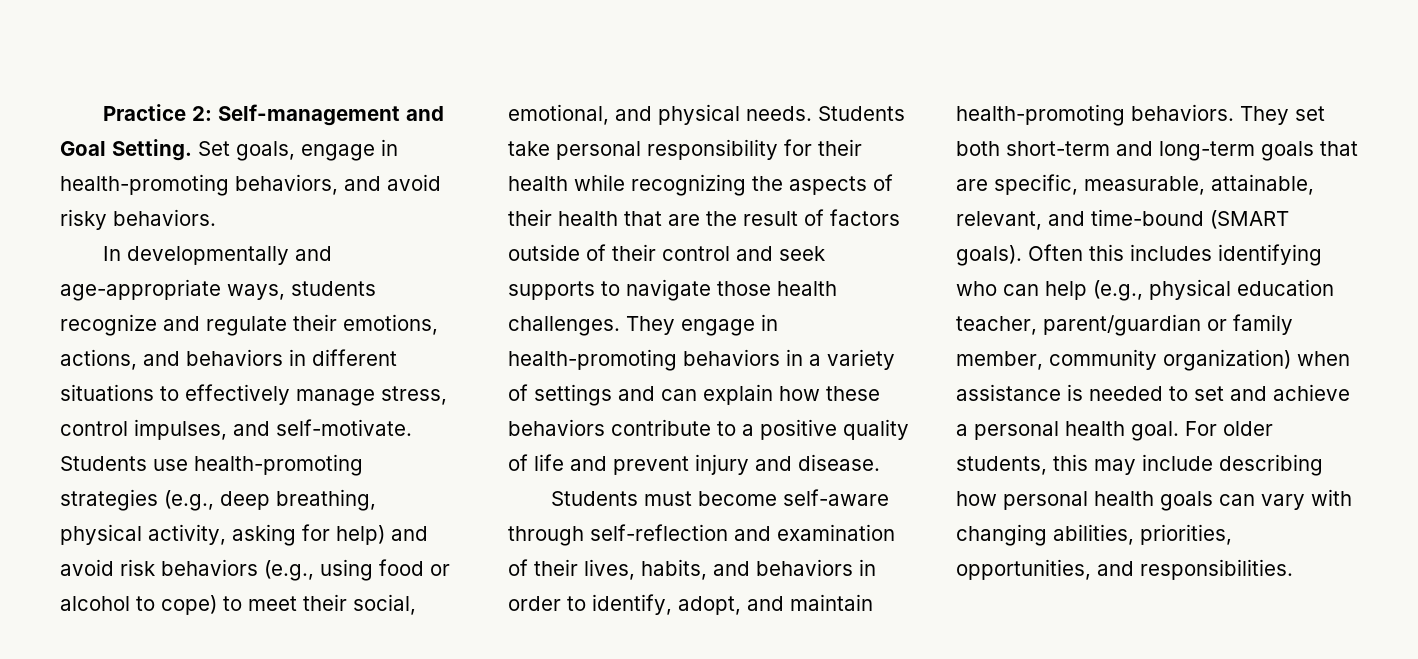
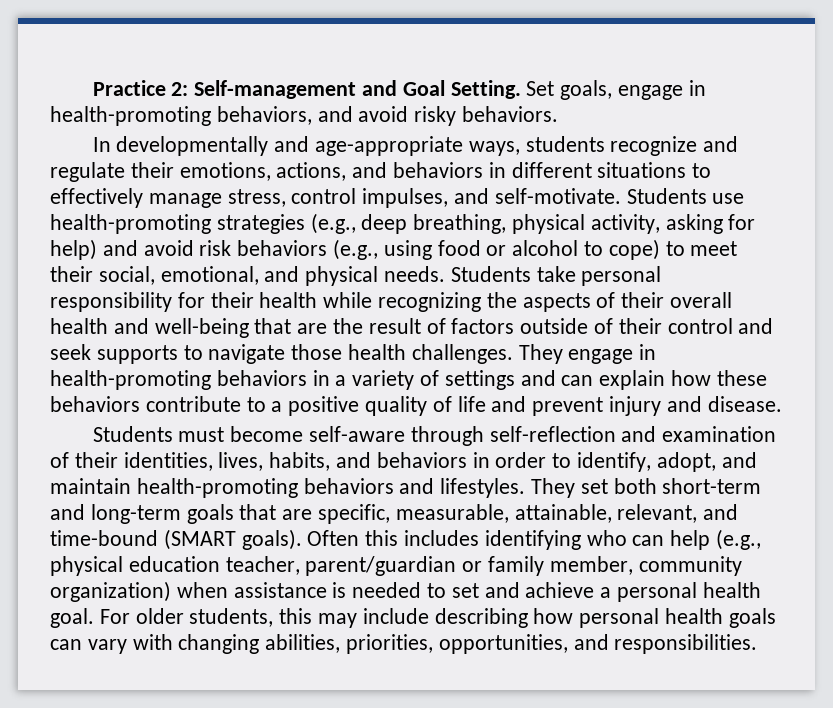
[558,211,618,226] health -> [670,292,733,308] [50,318,249,338] overall health and well-being
(578, 567) none -> [123,452,213,471] identities,
[1131,104,1234,121] behaviors. -> [303,478,526,498] behaviors and lifestyles.

